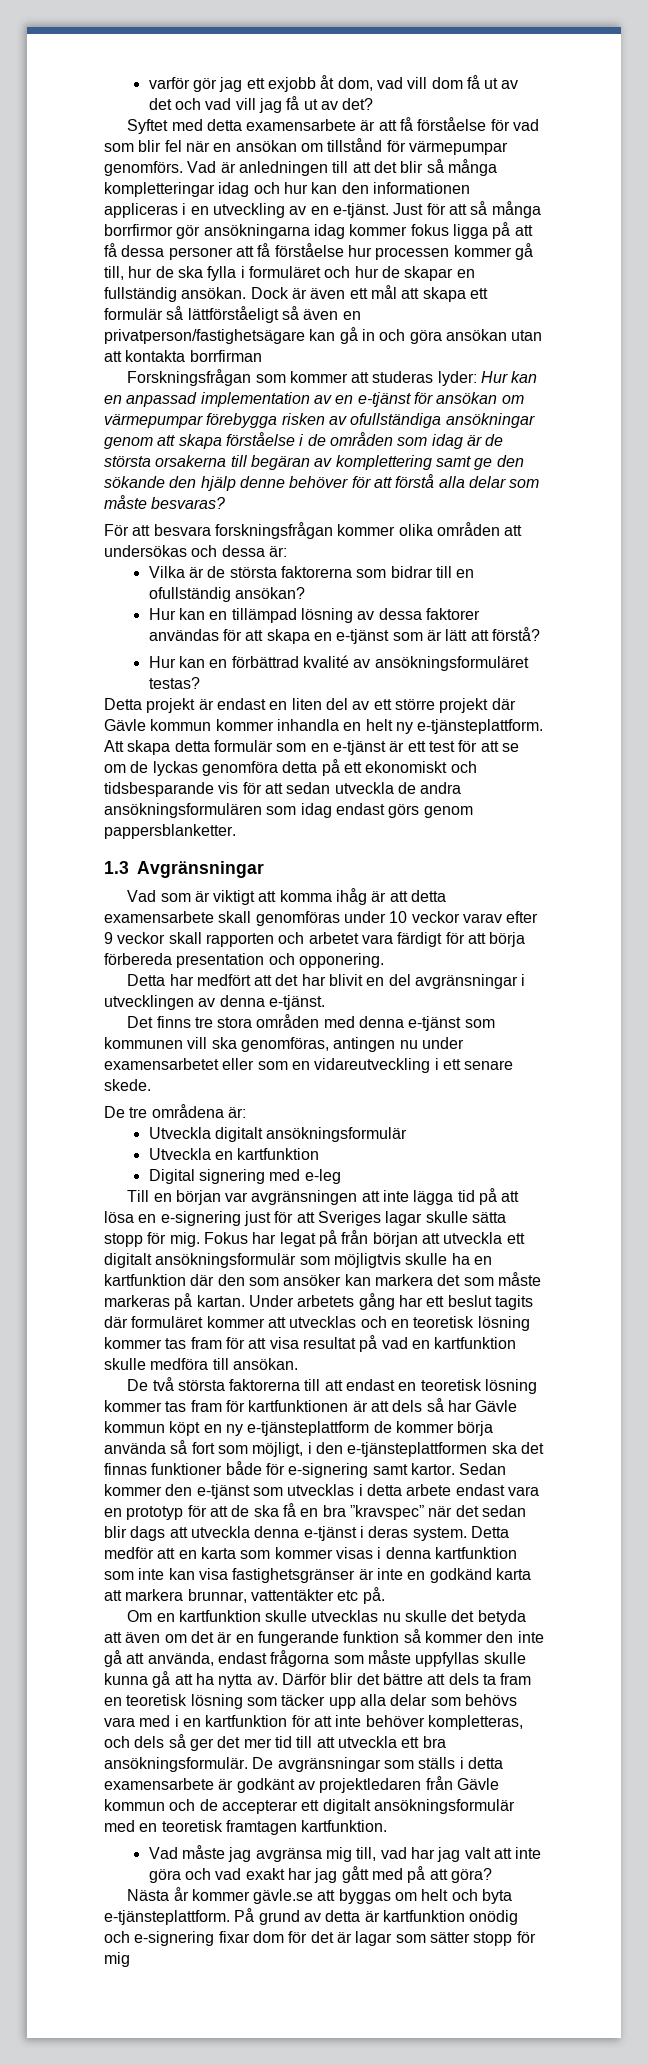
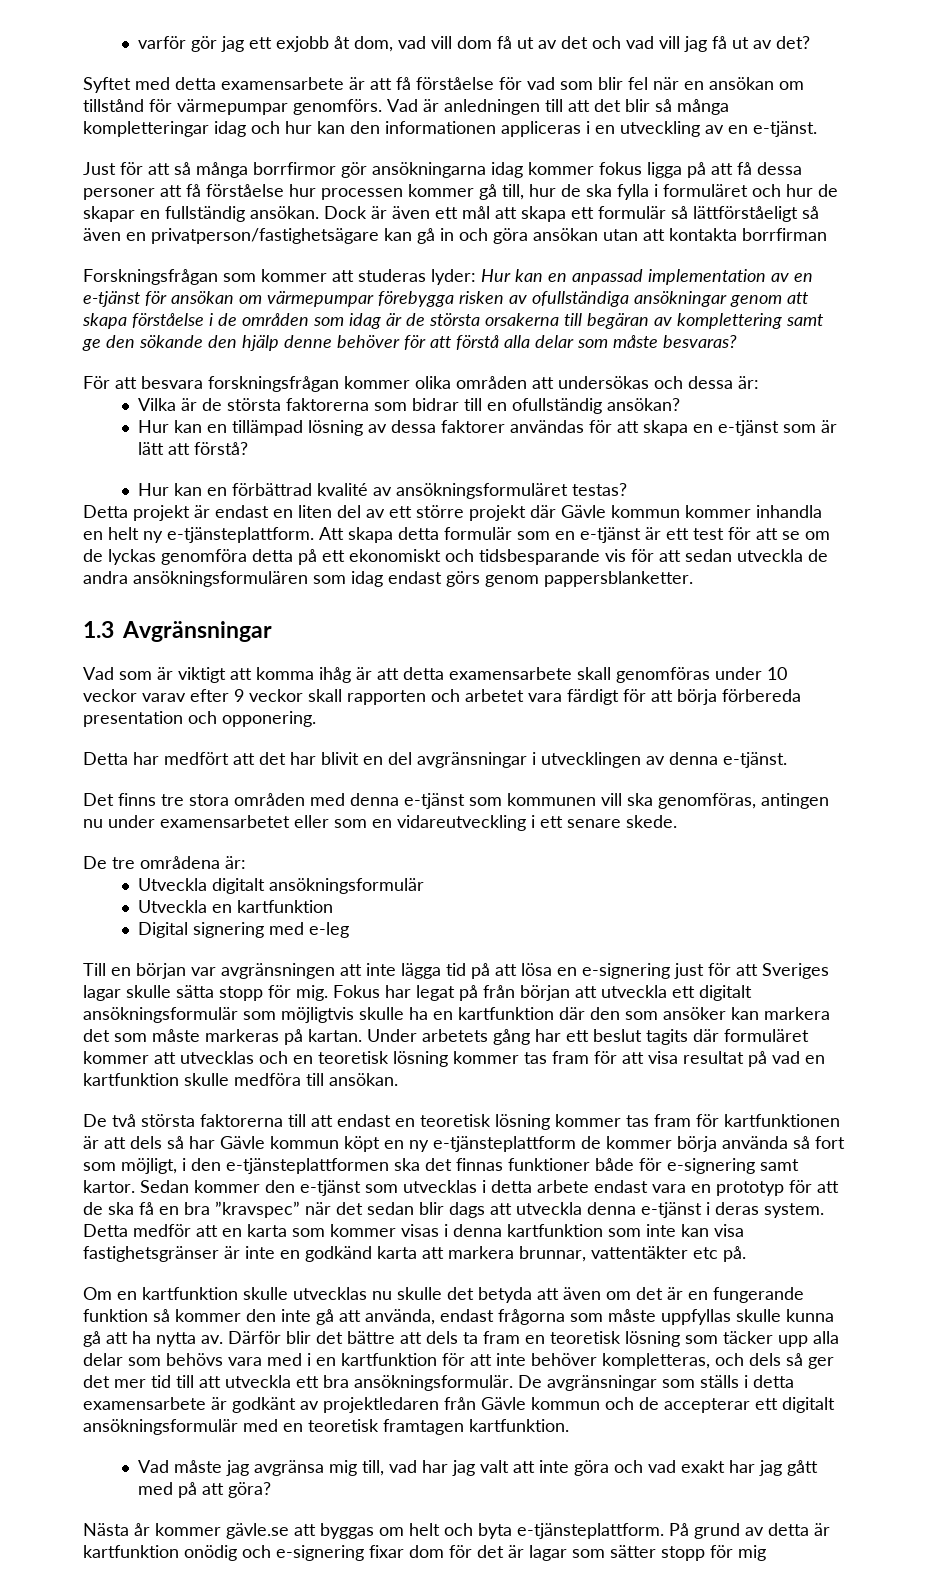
(389, 210) none -> (817, 129) //

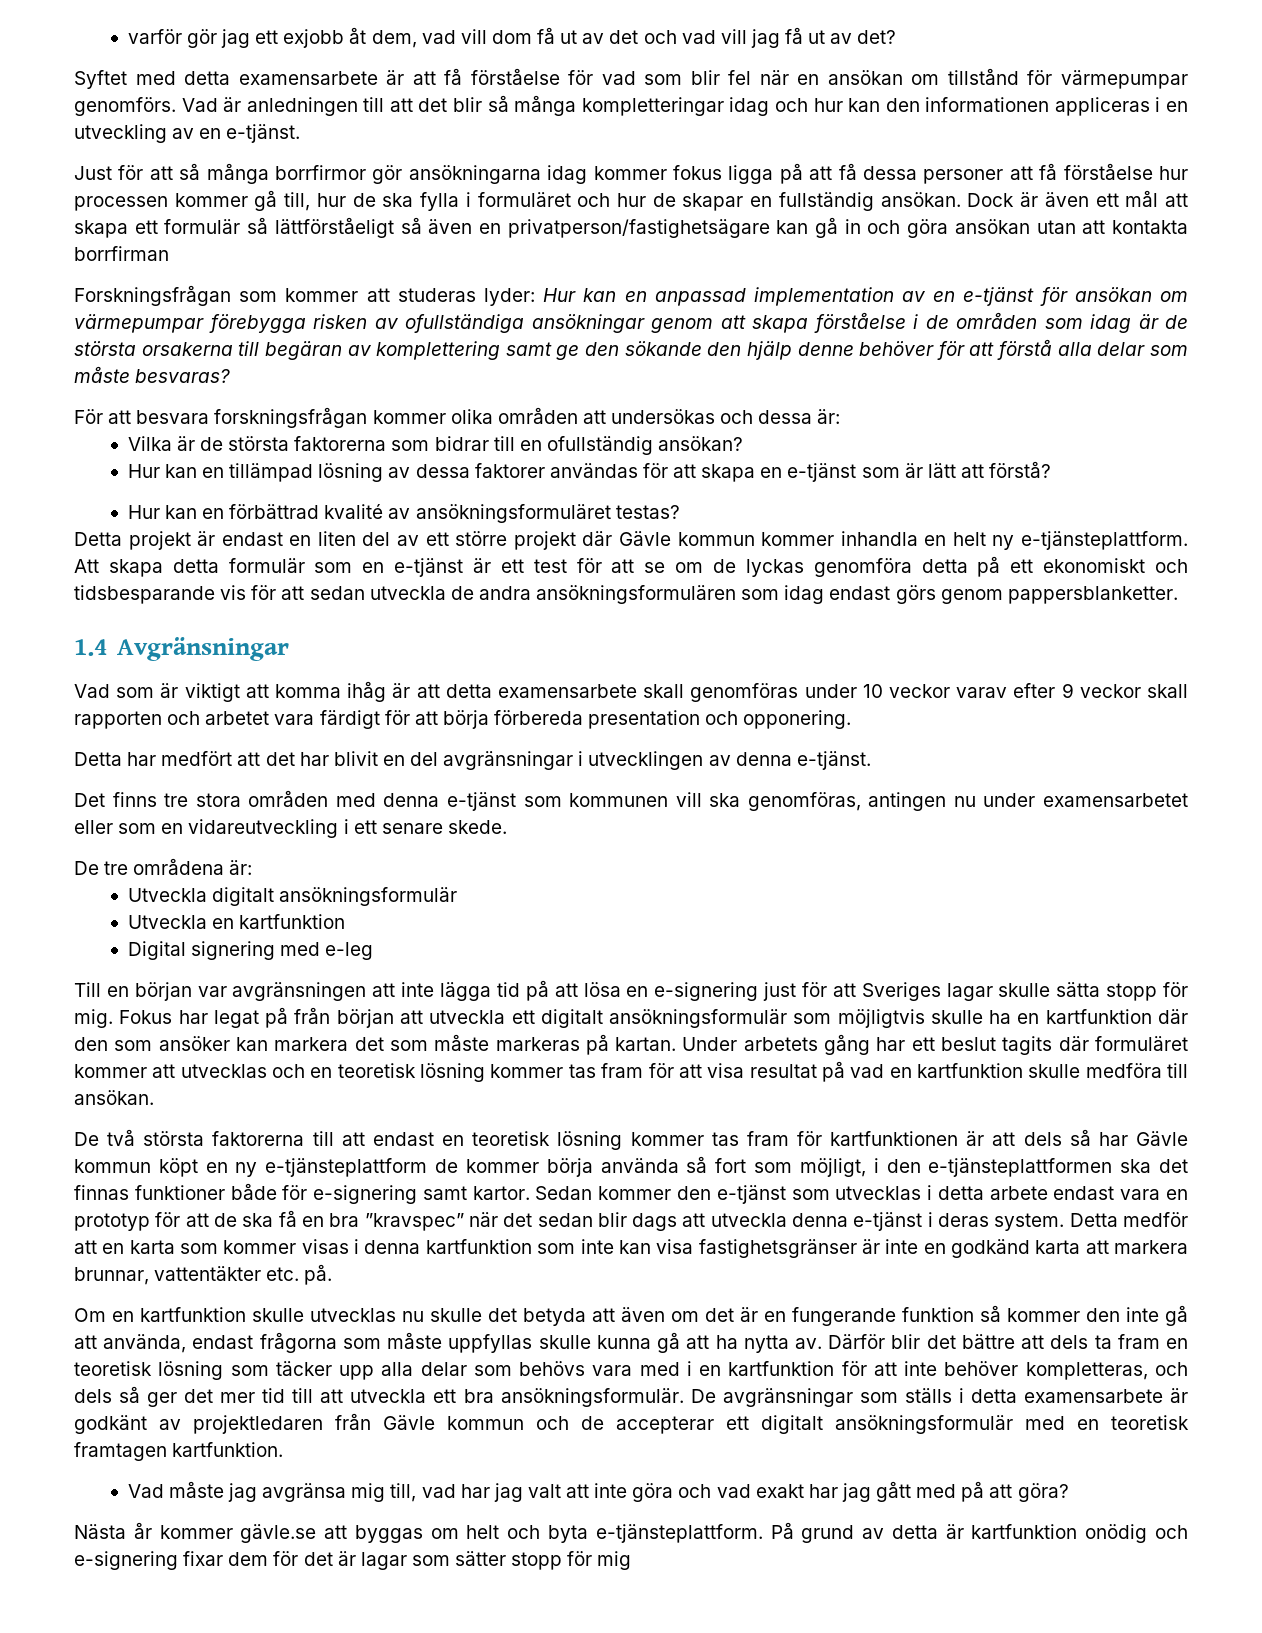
[353,36,393,52] dom, -> [371,30,417,48] dem,
[83,621,114,638] 1.3 -> [74,639,107,656] 1.4
[693,1247,718,1259] etc -> [266,1267,300,1281] etc.
[409,1545,444,1558] dom -> [228,1552,269,1566] dem

